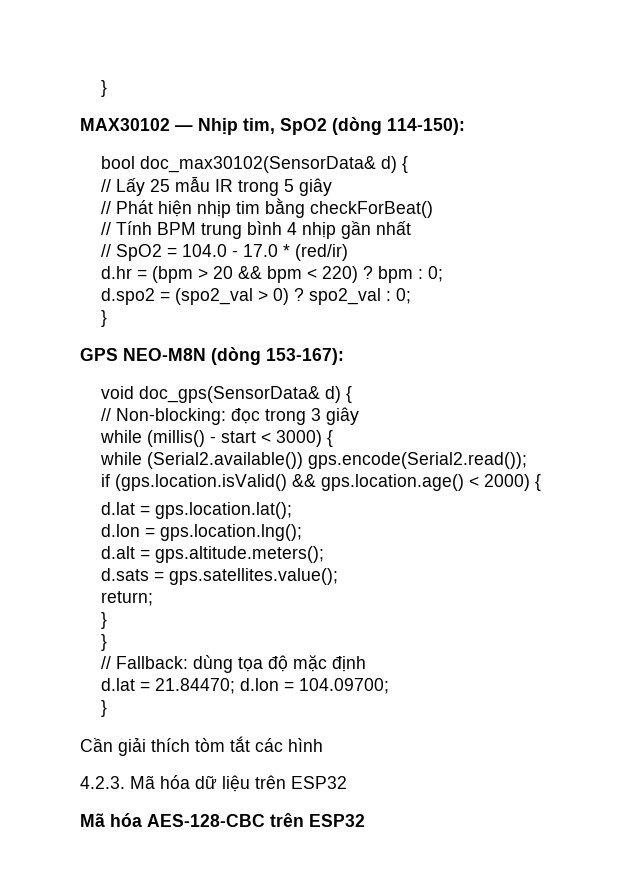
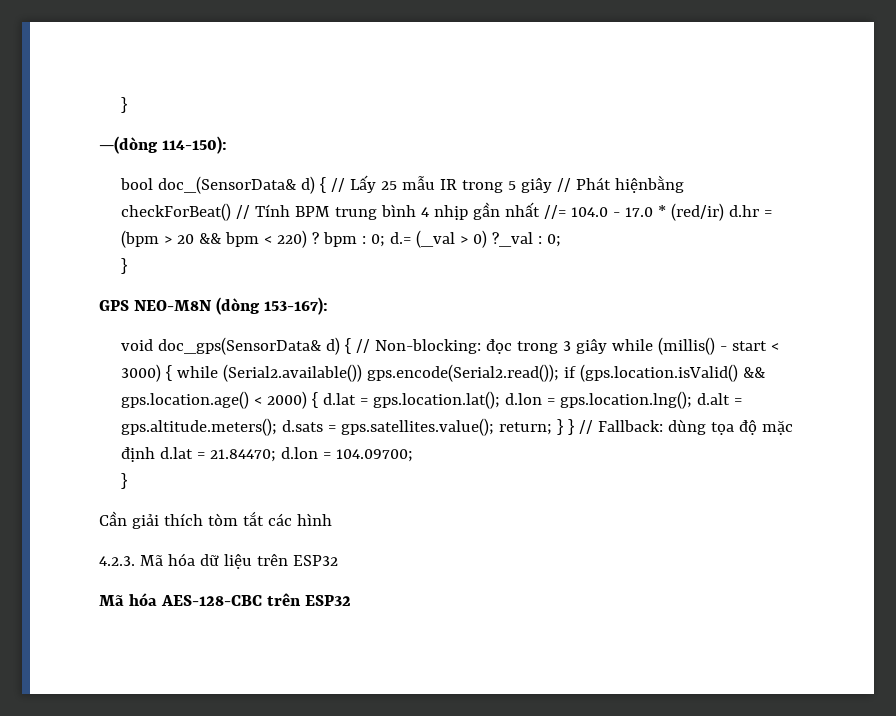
[100,80,107,97] [80,117,382,135] } // MAX30102 — Nhịp tim, SpO2 (dòng -> [120,97,127,113] [99,136,158,154] } // —(dòng
[139,156,408,173] doc_max30102(SensorData& d) { // -> [157,176,326,194] doc_(SensorData& d) {
(332, 187) // -> (552, 185) none
[157,198,305,218] hiện nhịp tim bằng -> [614,175,684,193] hiệnbằng
(433, 209) // -> (231, 212) none
[100,244,177,261] // // SpO2 = -> [543,205,566,219] //=
(348, 252) // -> (724, 212) none
[100,288,381,305] // d.spo2 = (spo2_val > 0) ? spo2_val -> [389,230,533,248] d.= (_val > 0) ?_val
(352, 394) // -> (351, 346) none
(359, 416) // -> (607, 346) none
(333, 438) // -> (172, 373) none
(527, 460) // -> (559, 373) none
(541, 482) // -> (318, 400) none
(292, 510) // -> (500, 400) none
(302, 532) // -> (692, 400) none
(324, 554) // -> (277, 427) none
(338, 576) // -> (494, 427) none
[100,612,107,629] [100,634,107,651] // } // } // -> [556,419,574,435] } }
(366, 664) // -> (155, 454) none

